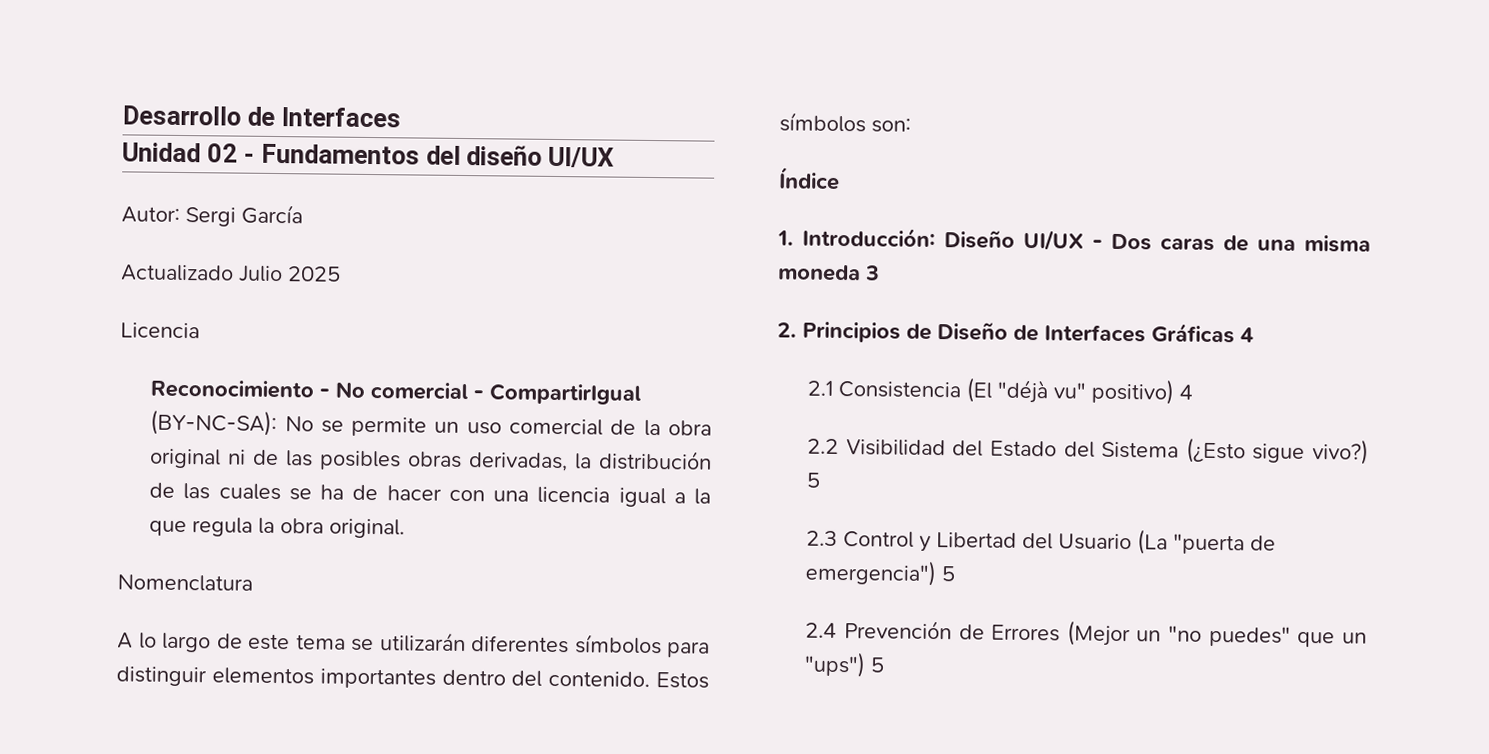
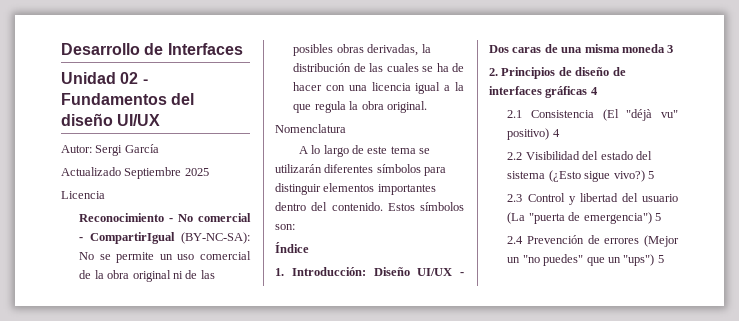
[238,265,283,283] Julio -> [124,167,182,179] Septiembre
[937,322,1235,344] Diseño de Interfaces Gráficas -> [575,67,626,76] [489,86,588,98] diseño de interfaces gráficas
[990,440,1180,459] Estado del Sistema -> [600,151,652,160] [507,171,546,179] estado del sistema
[936,532,1133,551] Libertad del Usuario -> [579,193,678,202] libertad del usuario
[991,624,1061,642] Errores -> [604,238,640,244] errores

